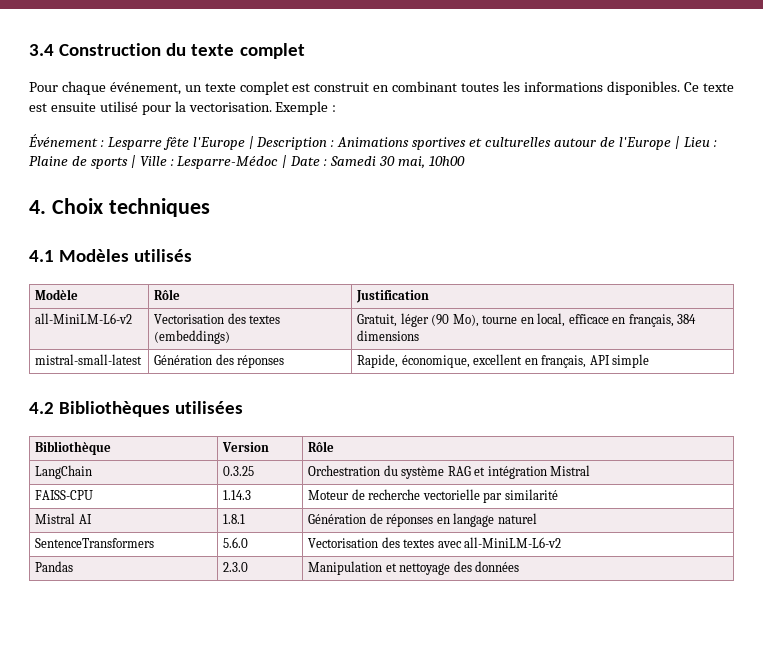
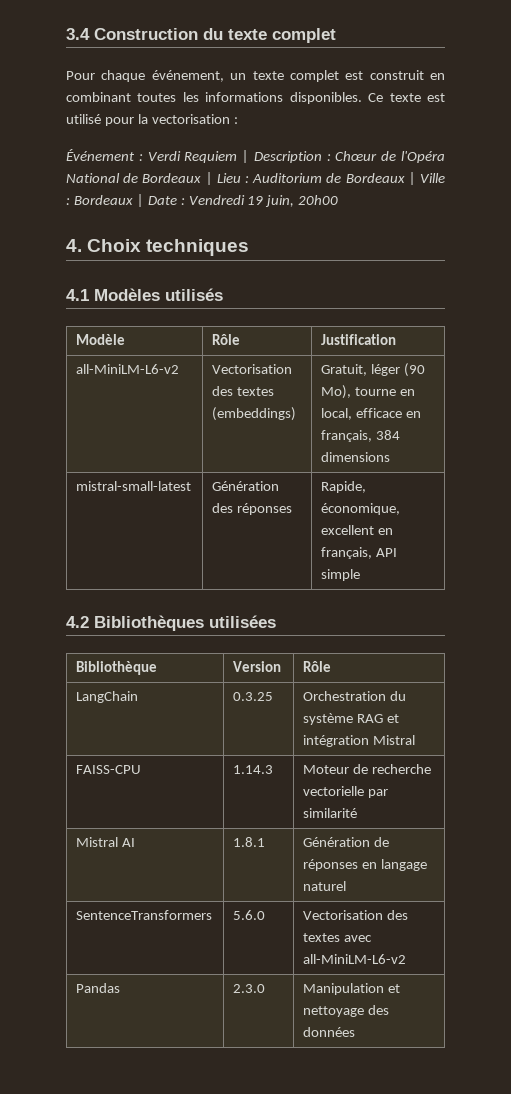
[50,102,96,112] ensuite -> (445, 97) none
[188,101,329,115] vectorisation. Exemple -> [151,114,230,124] vectorisation
[107,136,717,150] [29,156,128,169] Lesparre fête l'Europe | Description : Animations sportives et culturelles autour de l'Europe | Lieu : Plaine de sports -> [147,150,445,163] [66,172,405,185] Verdi Requiem | Description : Chœur de l'Opéra National de Bordeaux | Lieu : Auditorium de Bordeaux
[177,156,279,169] Lesparre-Médoc -> [73,195,133,205] Bordeaux
[330,156,465,169] Samedi 30 mai, 10h00 -> [188,195,339,207] Vendredi 19 juin, 20h00

